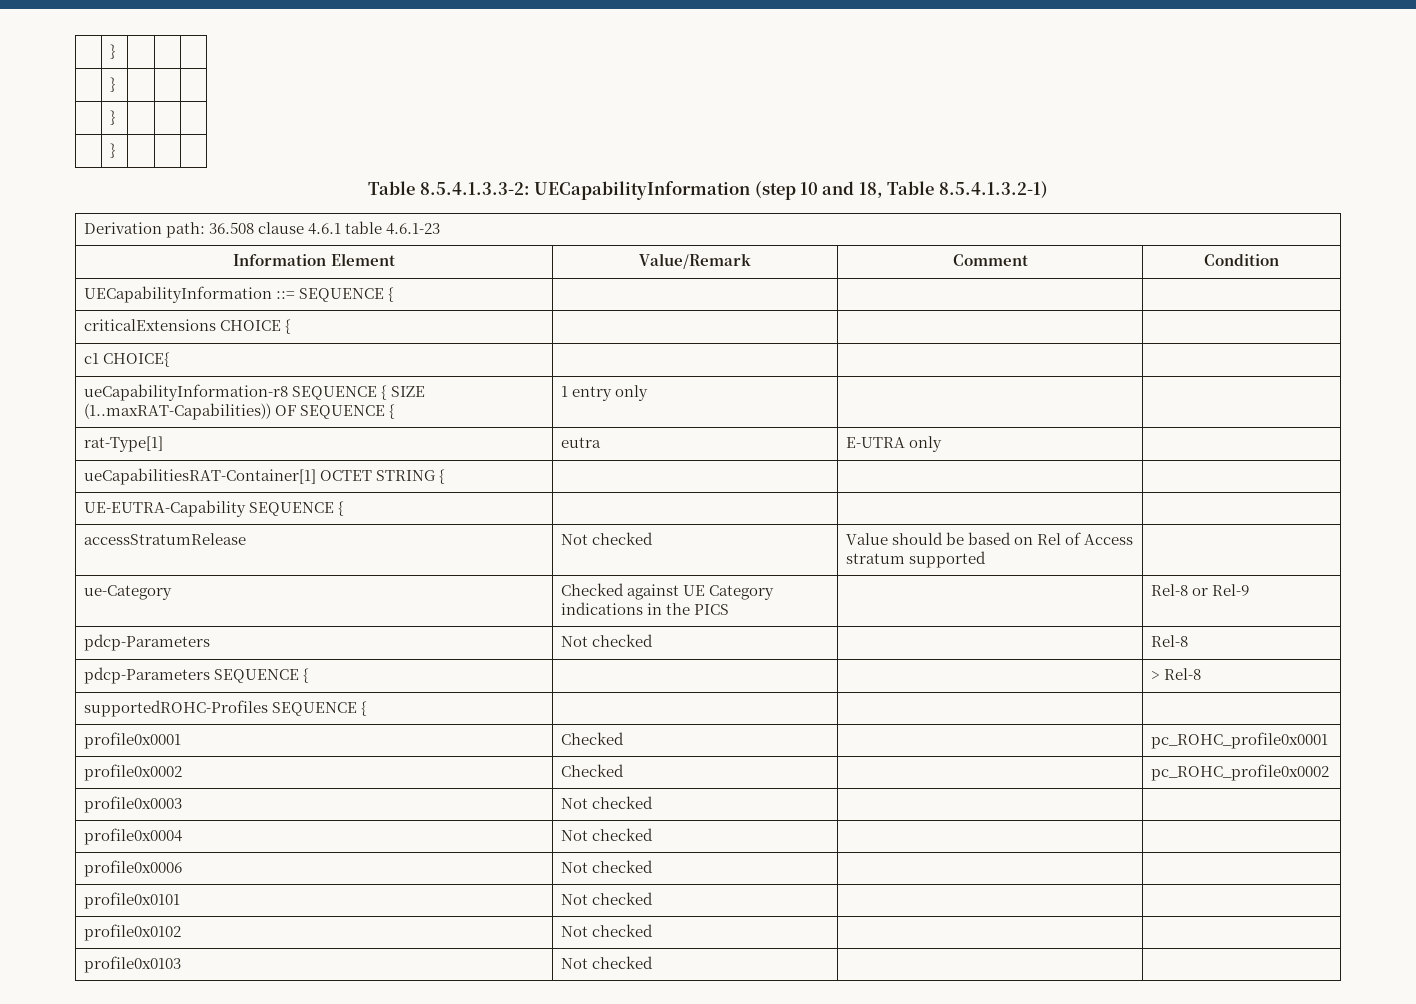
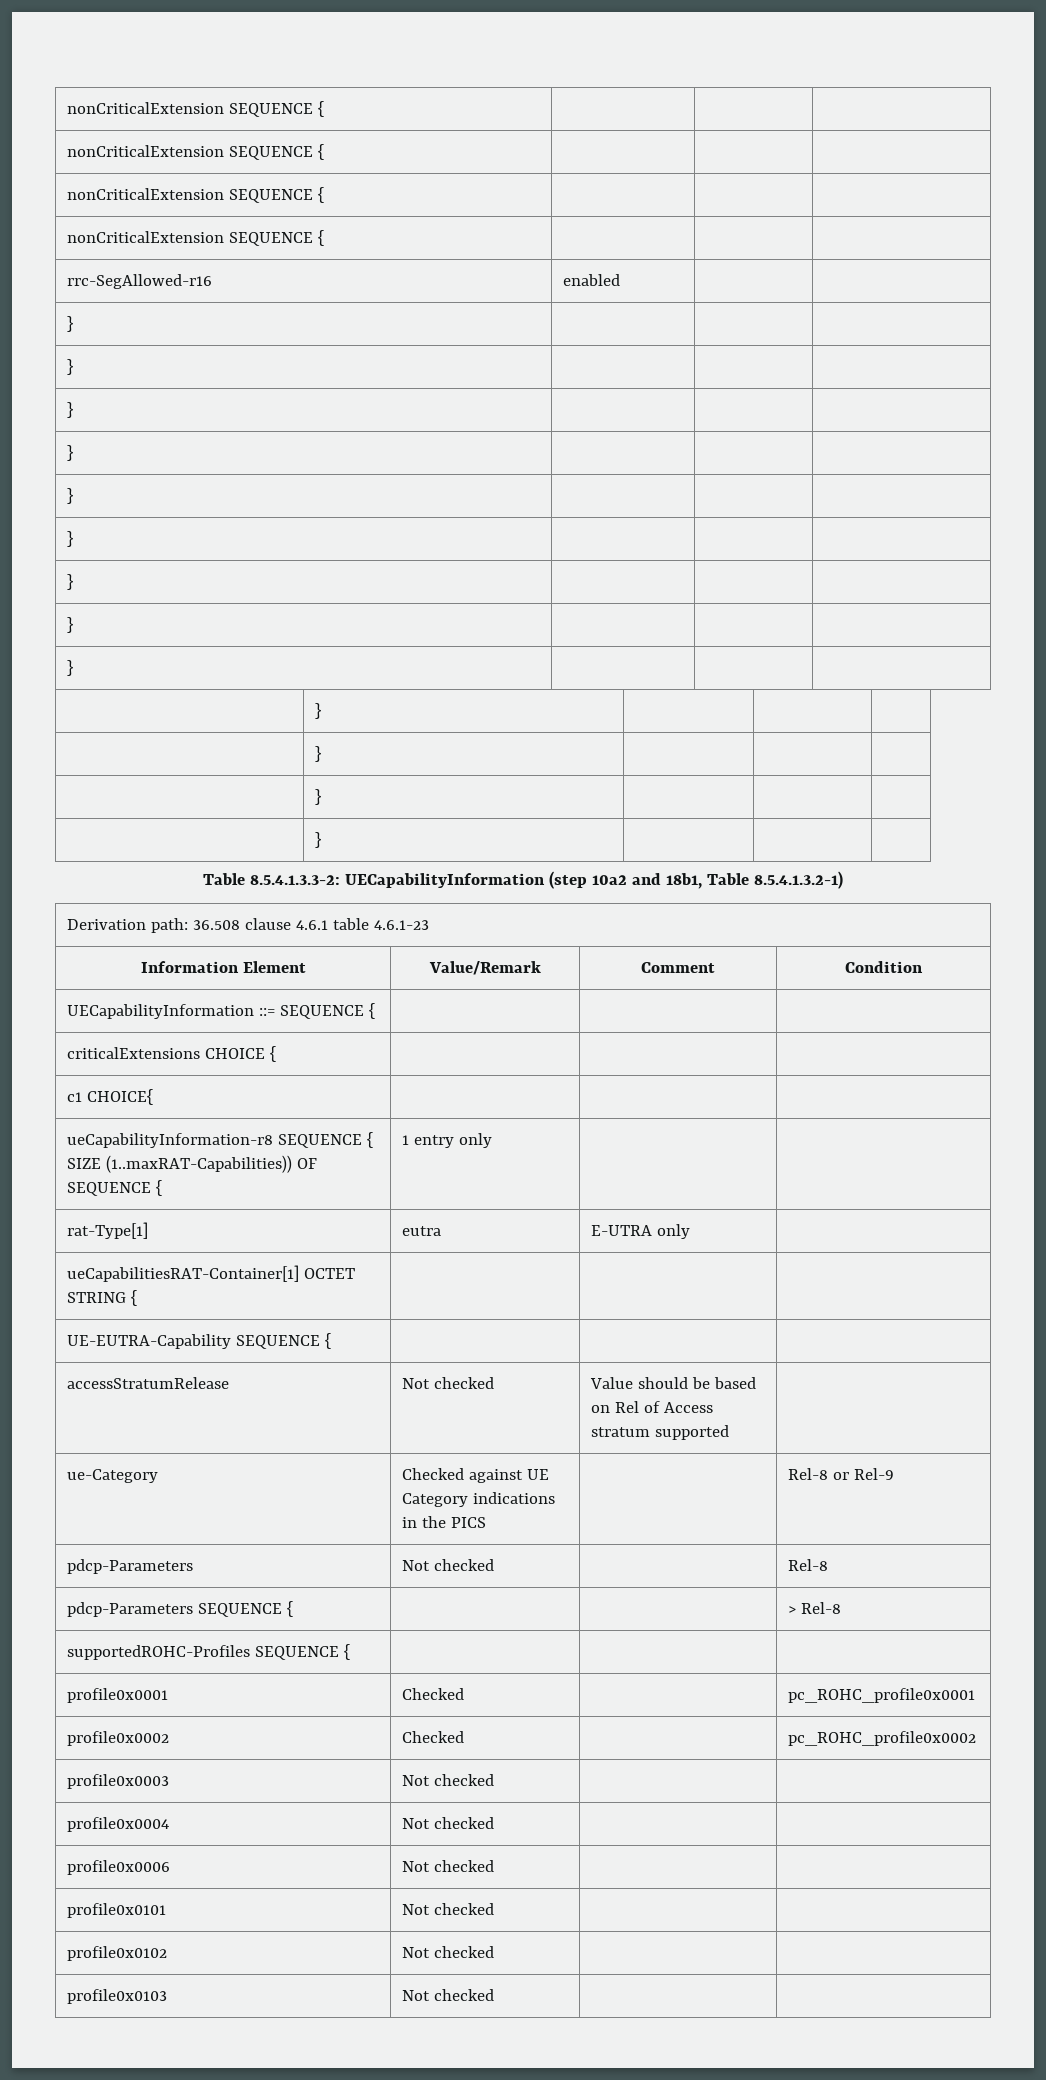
(110, 51) none -> [67,101,325,117] [67,144,325,160] [67,187,325,203] [67,230,325,246] [67,274,213,289] [563,274,621,286] [67,316,74,332] [67,359,74,375] [67,402,74,418] [67,445,74,461] [67,488,74,504] [67,531,74,547] [67,574,74,590] [67,617,74,633] [67,660,74,676] nonCriticalExtension SEQUENCE { | | | // nonCriticalExtension SEQUENCE { | | | // nonCriticalExtension SEQUENCE { | | | // nonCriticalExtension SEQUENCE { | | | // rrc-SegAllowed-r16 | enabled | | // } | | | // } | | | // } | | | // } | | | // } | | | // } | | | // } | | | // } | | | // } | | | //
[800,181,883,198] 10 and 18, -> [592,873,702,889] 10a2 and 18b1,

